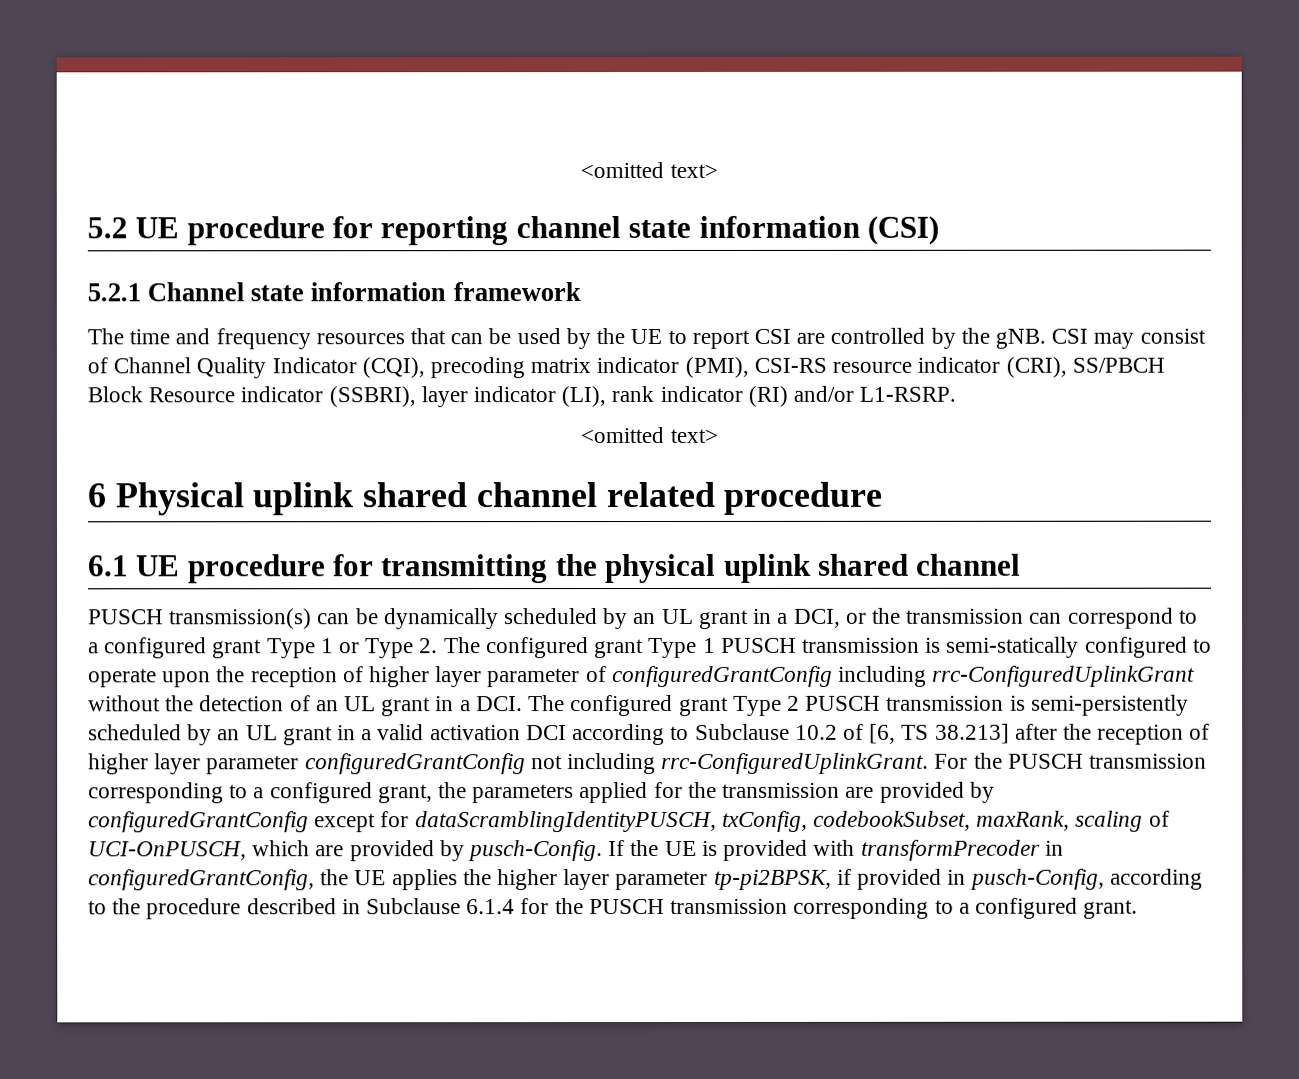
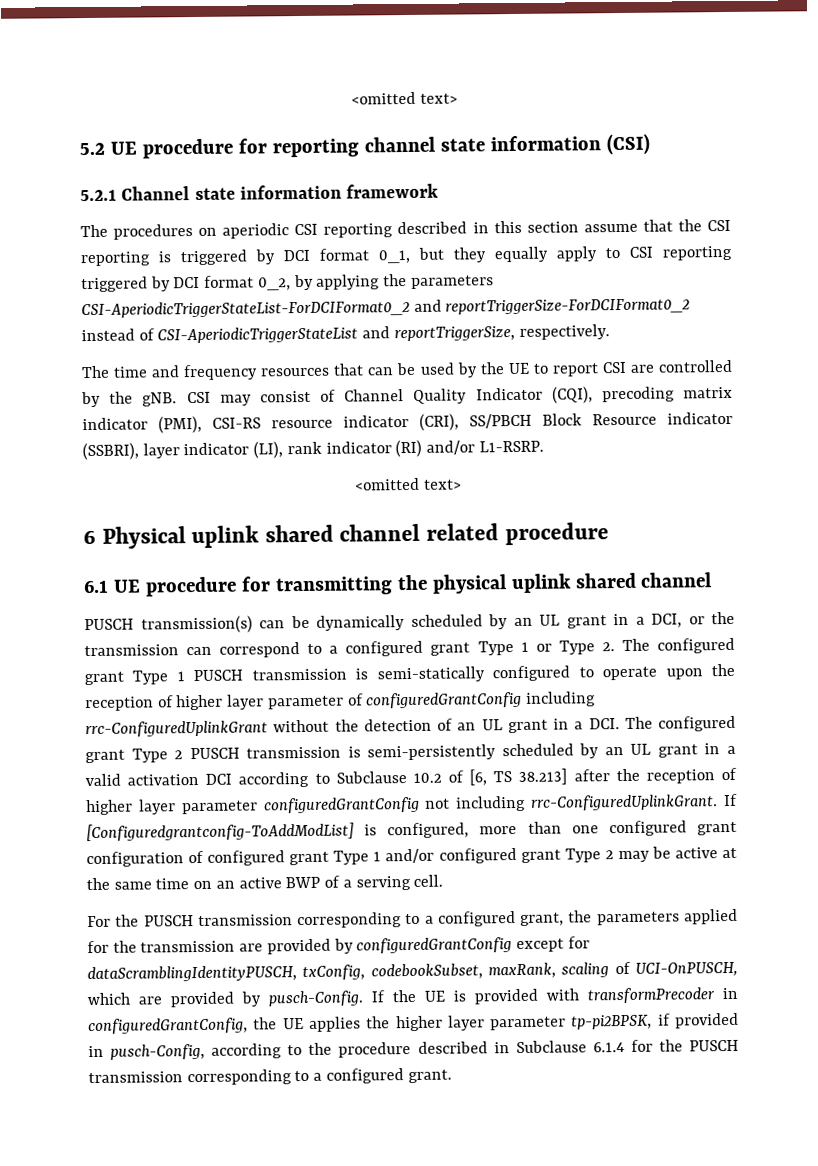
(581, 292) none -> [80,219,732,240] [80,245,732,267] [81,274,494,293] [81,298,691,319] [81,324,610,344] // The procedures on aperiodic CSI reporting described in this section assume that the CSI reporting is triggered by DCI format 0_1, but they equally apply to CSI reporting triggered by DCI format 0_2, by applying the parameters CSI-AperiodicTriggerStateList-ForDCIFormat0_2 and reportTriggerSize-ForDCIFormat0_2 instead of CSI-AperiodicTriggerStateList and reportTriggerSize, respectively.
(930, 763) none -> [724,793,739,807] [86,820,737,842] [86,846,737,868] [86,874,444,891] If [Configuredgrantconfig-ToAddModList] is configured, more than one configured grant configuration of configured grant Type 1 and/or configured grant Type 2 may be active at the same time on an active BWP of a serving cell. //

